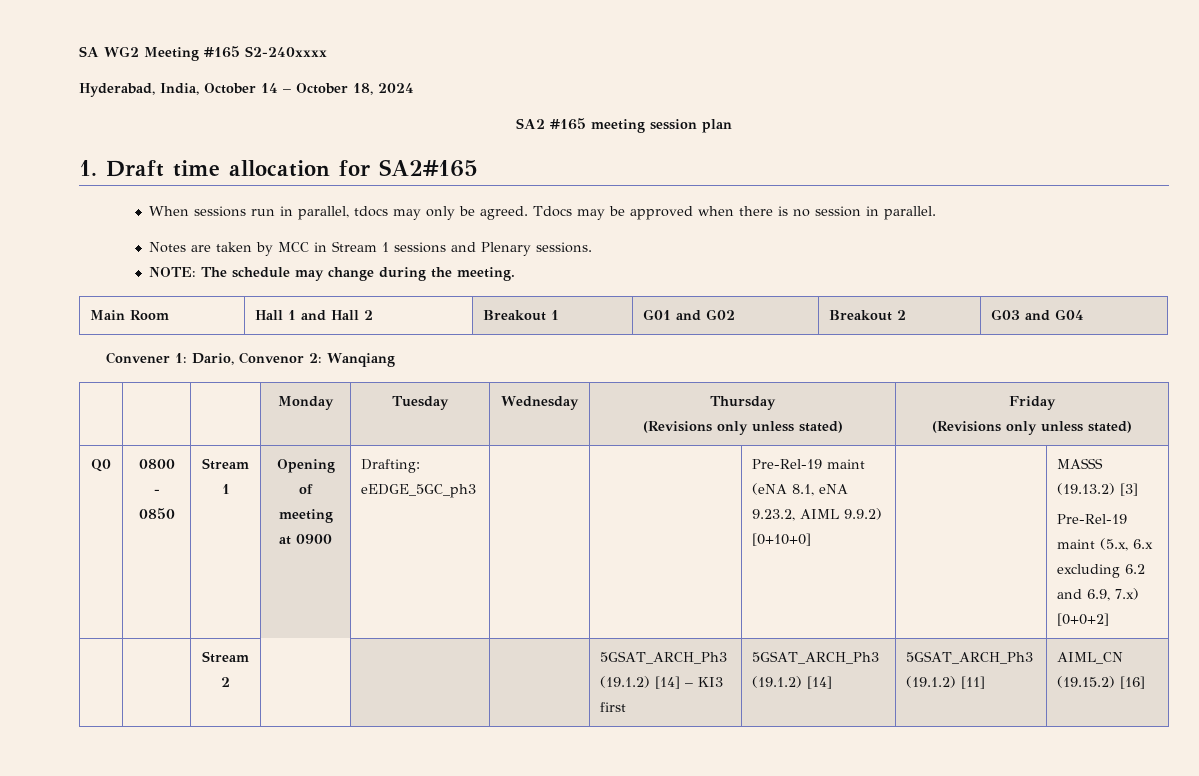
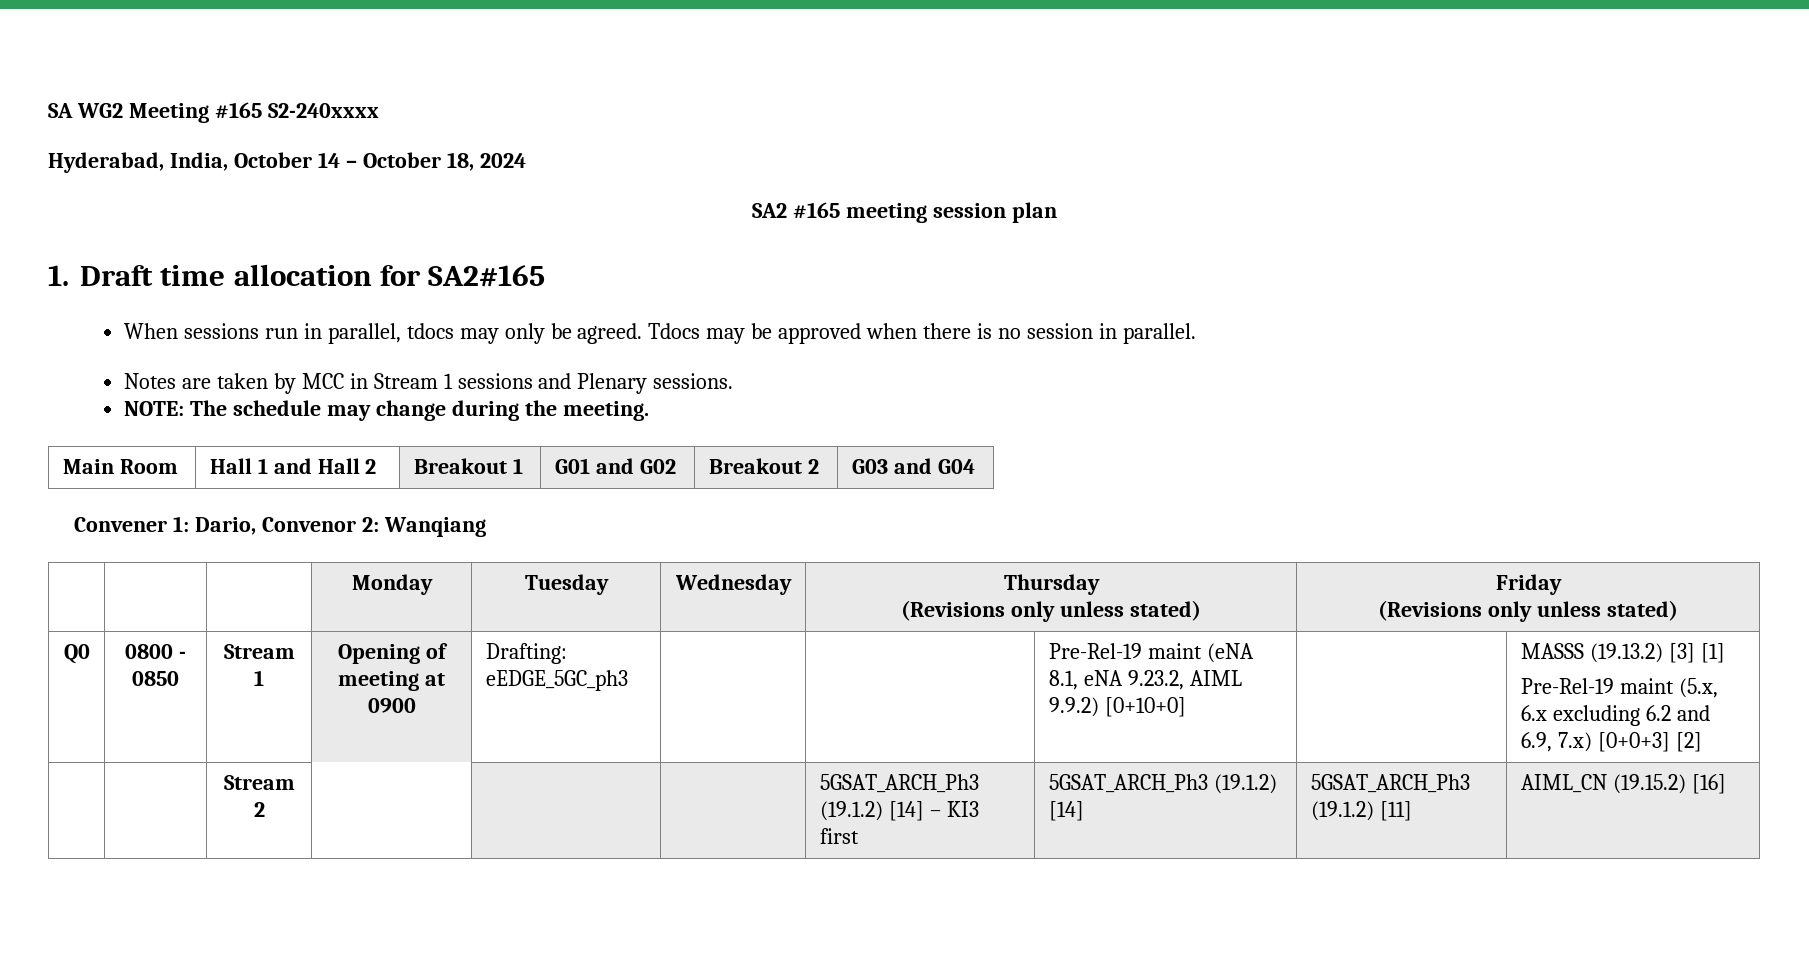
(1139, 489) none -> [1700,643,1725,663] [1]
[1057,613,1110,626] [0+0+2] -> [1597,732,1702,752] [0+0+3] [2]

